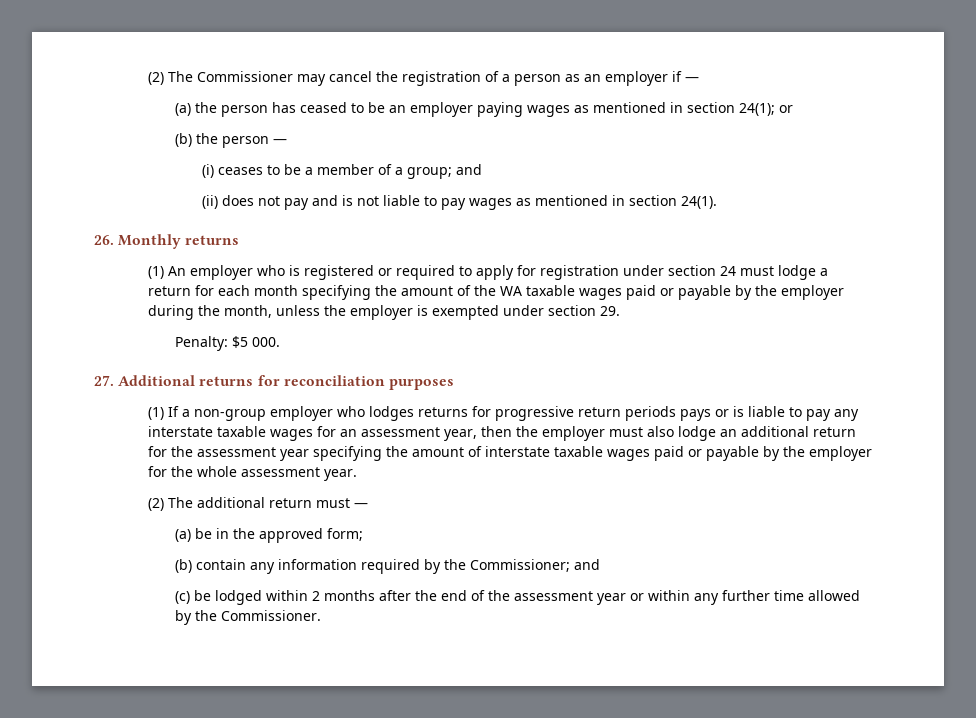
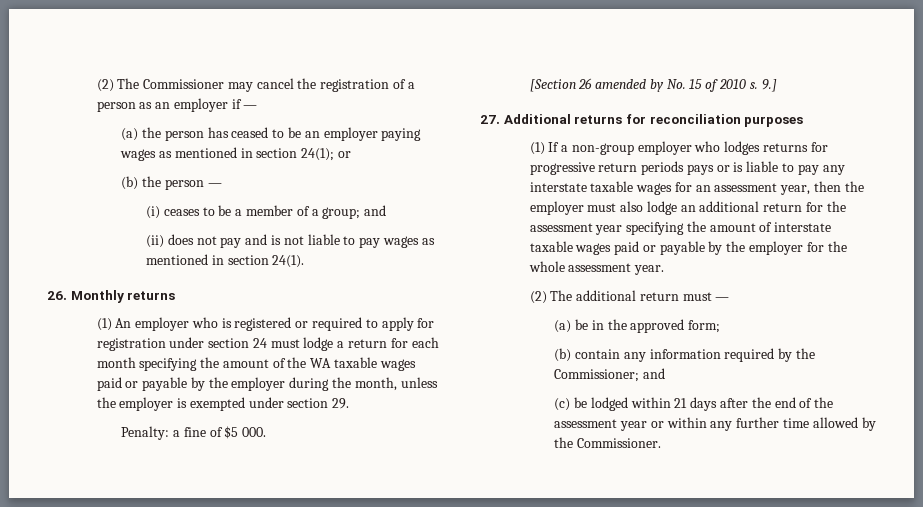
(229, 343) none -> [173,427,223,437] a fine of
(281, 342) none -> [529,78,777,92] // [Section 26 amended by No. 15 of 2010 s. 9.]
[312,590,376,601] 2 months -> [674,397,718,411] 21 days

